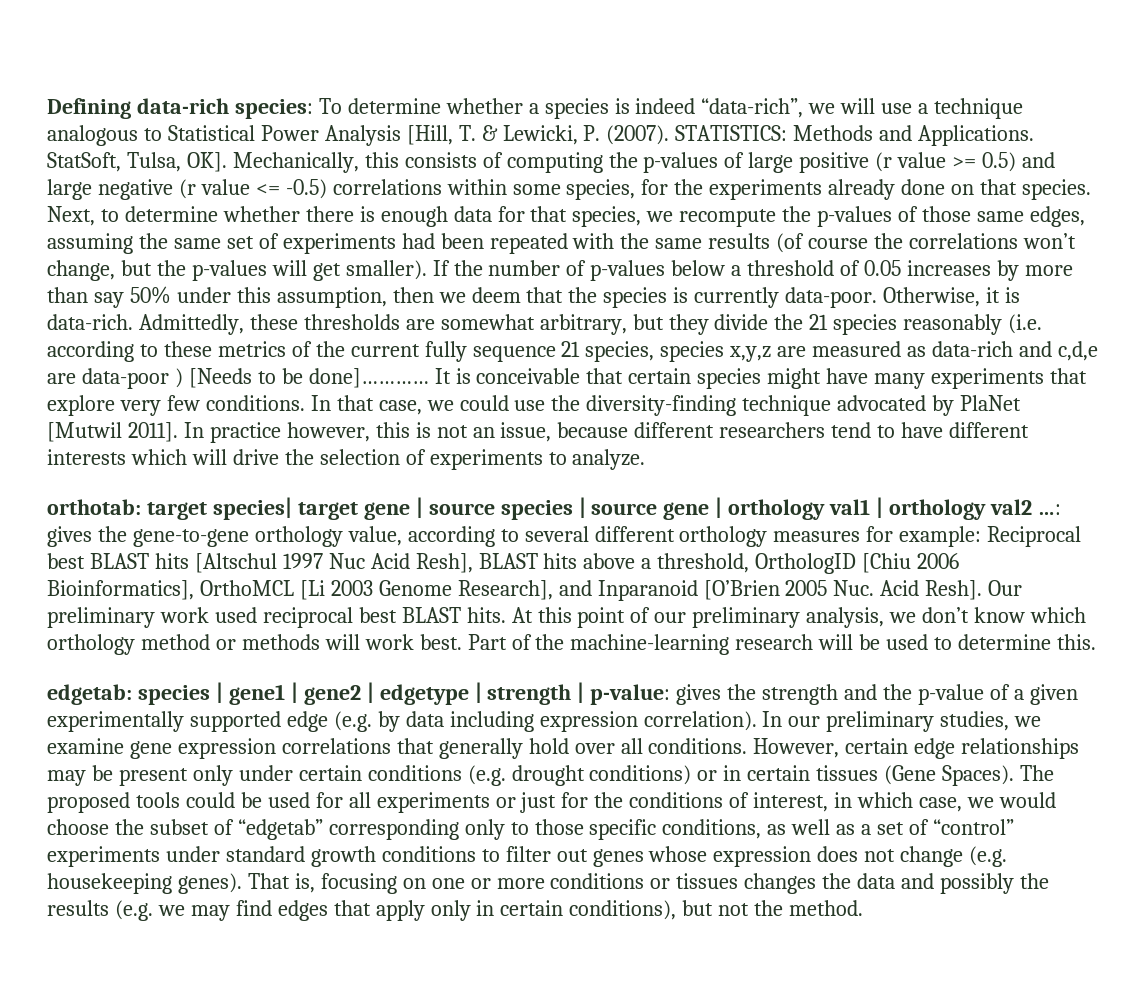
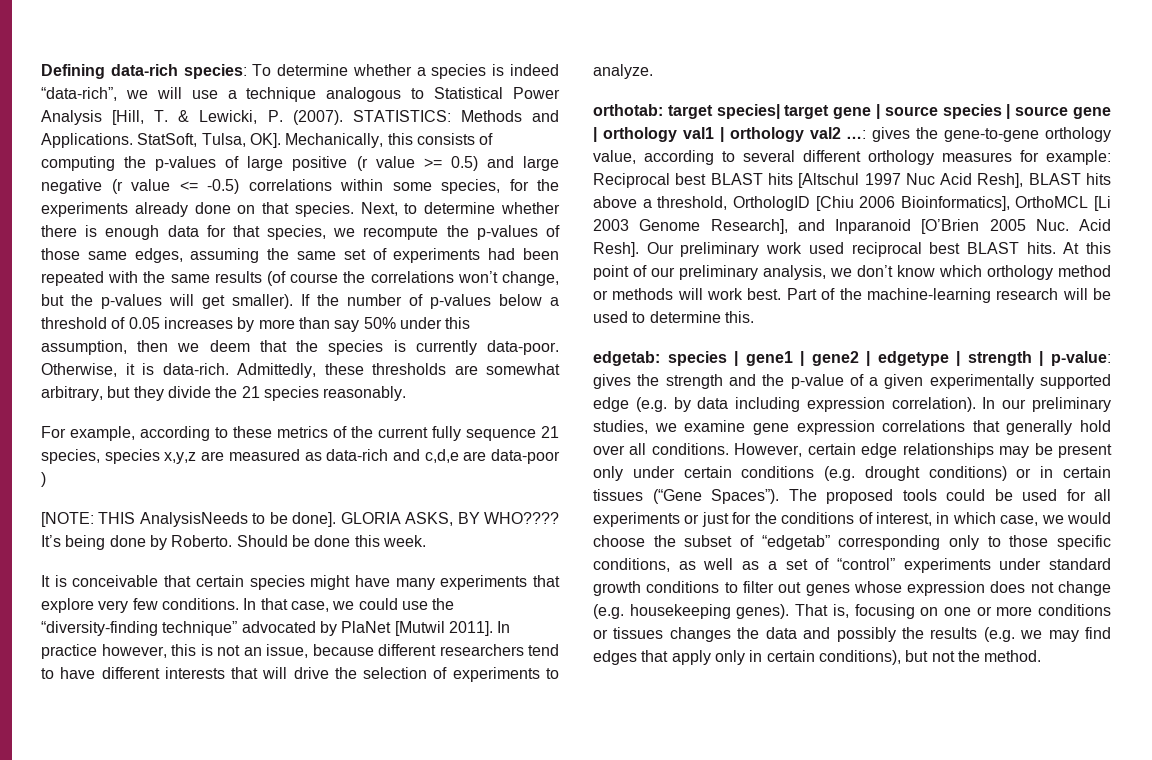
[903,314,1043,335] reasonably (i.e. -> [323,386,407,401] [41,426,135,441] reasonably. // For example,
[188,368,429,388] [Needs to be done]………… -> [41,512,560,527] [41,535,426,550] // [NOTE: THIS AnalysisNeeds to be done]. GLORIA ASKS, BY WHO???? It’s being done by Roberto. Should be done this week. //
[586,395,832,416] diversity-finding technique -> [41,621,238,636] “diversity-finding technique”
[130,449,187,465] which -> [231,667,259,679] that
[884,765,1015,786] (Gene Spaces). -> [652,489,779,504] (“Gene Spaces”).

